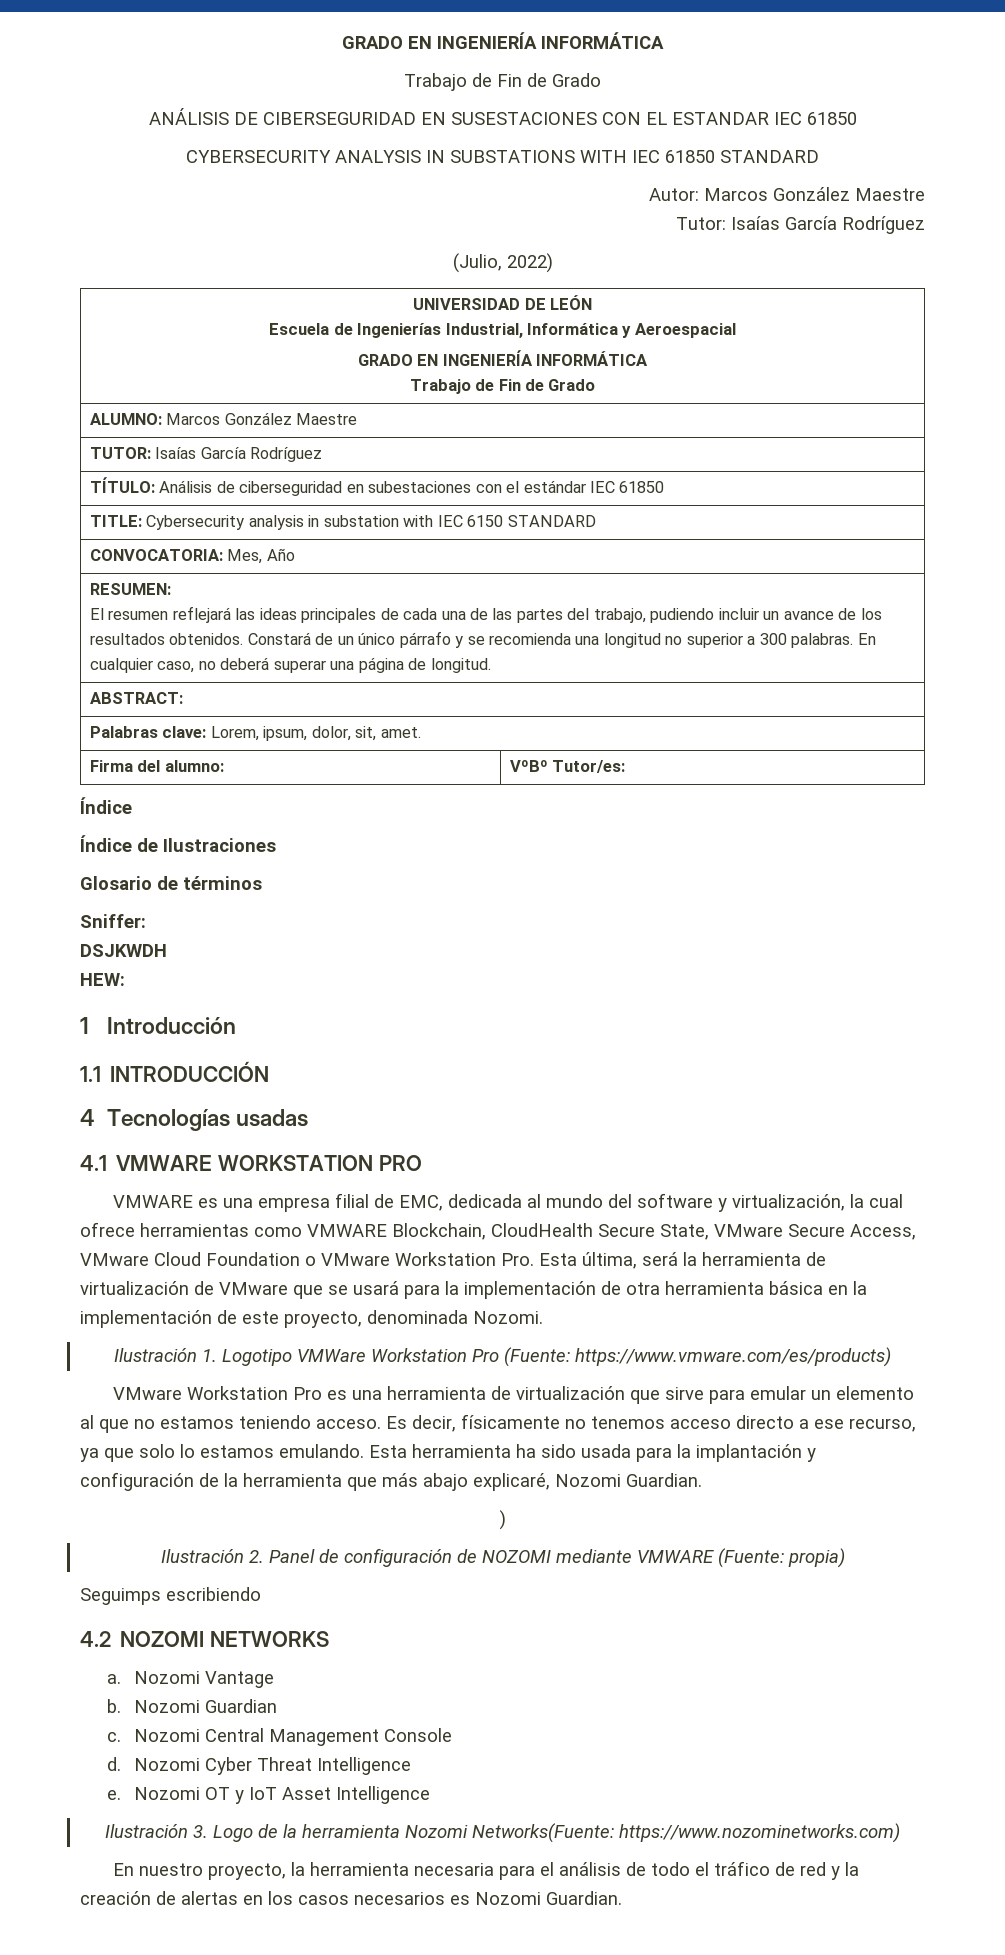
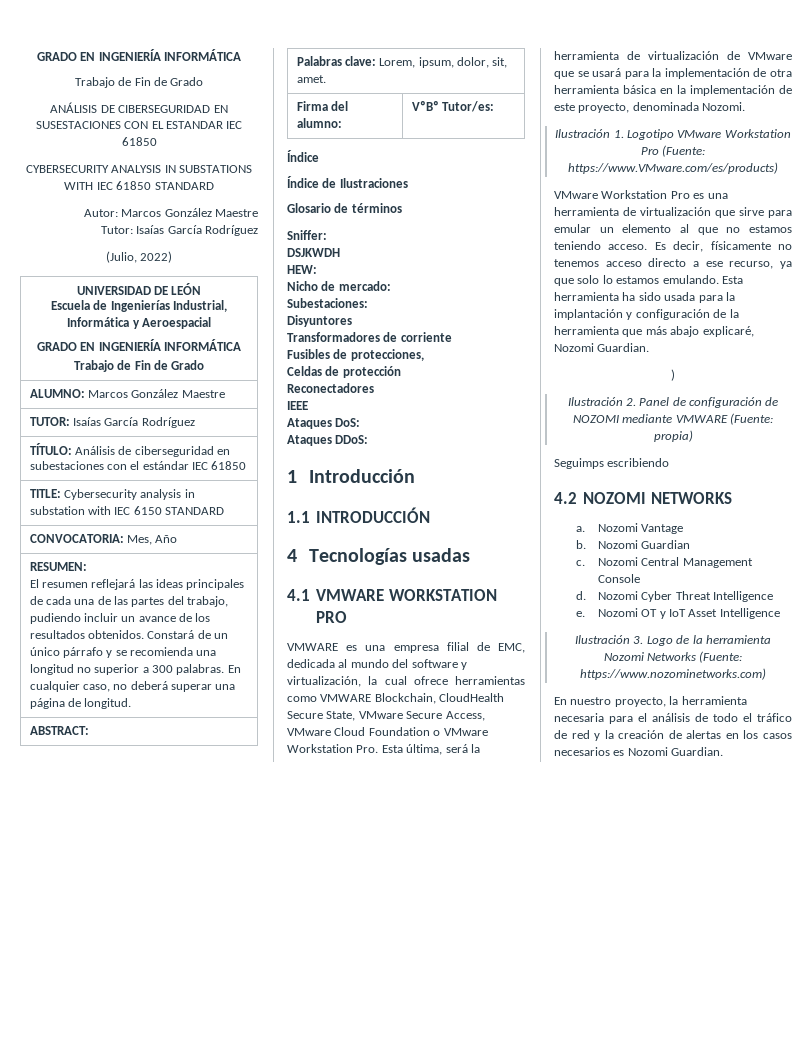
(125, 979) none -> [287,281,391,291] [287,298,368,308] [287,315,352,327] [287,332,452,342] [287,349,424,361] [287,366,401,378] [287,383,374,393] [287,401,308,410] [287,418,361,429] [287,435,369,446] // Nicho de mercado: // Subestaciones: // Disyuntores // Transformadores de corriente // Fusibles de protecciones, // Celdas de protección // Reconectadores // IEEE // Ataques DoS: // Ataques DDoS:
[297,1349,366,1362] VMWare -> [677,130,722,138] VMware
[575,1347,891,1367] https://www.vmware.com/es/products) -> [568,162,778,174] https://www.VMware.com/es/products)
[472,1823,614,1843] Networks(Fuente: -> [647,651,743,663] Networks (Fuente:

